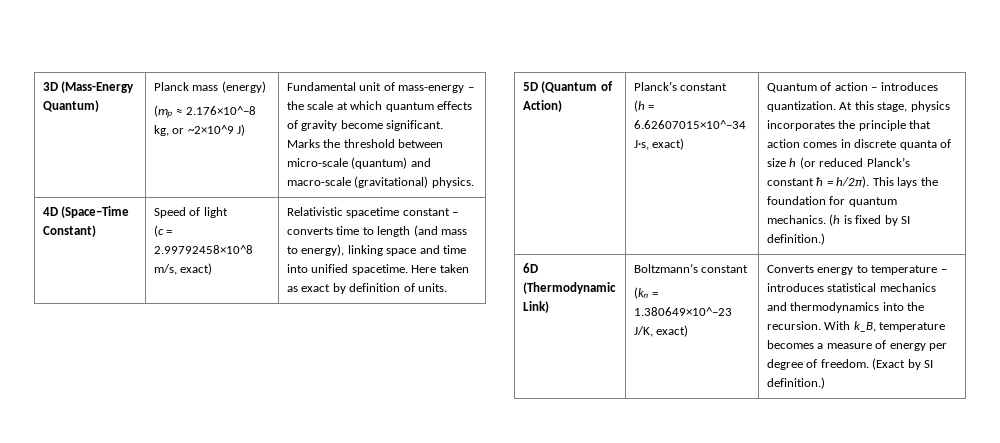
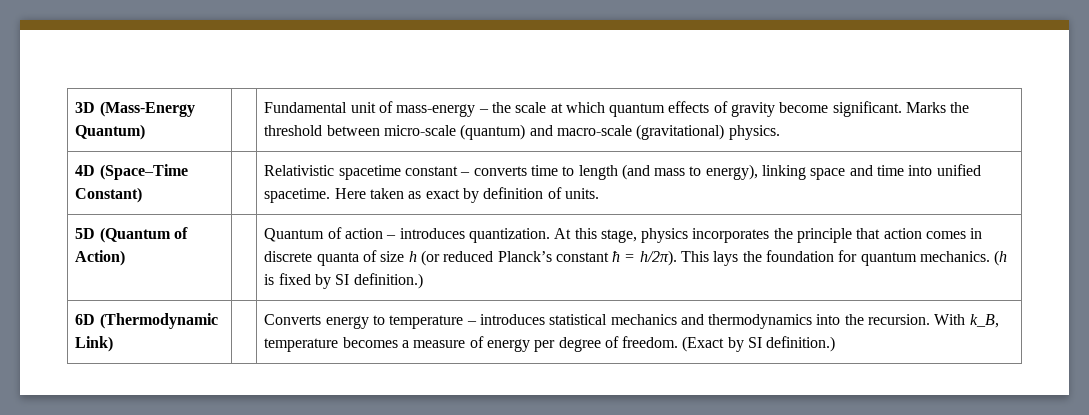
[153,81,266,93] [153,105,256,118] [153,124,246,136] Planck mass (energy) // (mₚ ≈ 2.176×10^−8 kg, or ~2×10^9 J) -> (146, 132) none
[153,207,228,218] [153,225,173,237] [153,245,253,254] [153,263,213,275] Speed of light // (c = 2.99792458×10^8 m/s, exact) -> (143, 195) none
[633,81,728,91] [633,100,655,112] [633,120,746,129] [633,138,685,150] Planck’s constant // (h = 6.62607015×10^−34 J·s, exact) -> (126, 258) none
[633,263,749,273] [633,287,659,299] [633,307,732,316] [633,325,689,337] Boltzmann’s constant // (kₙ = 1.380649×10^−23 J/K, exact) -> (114, 344) none

